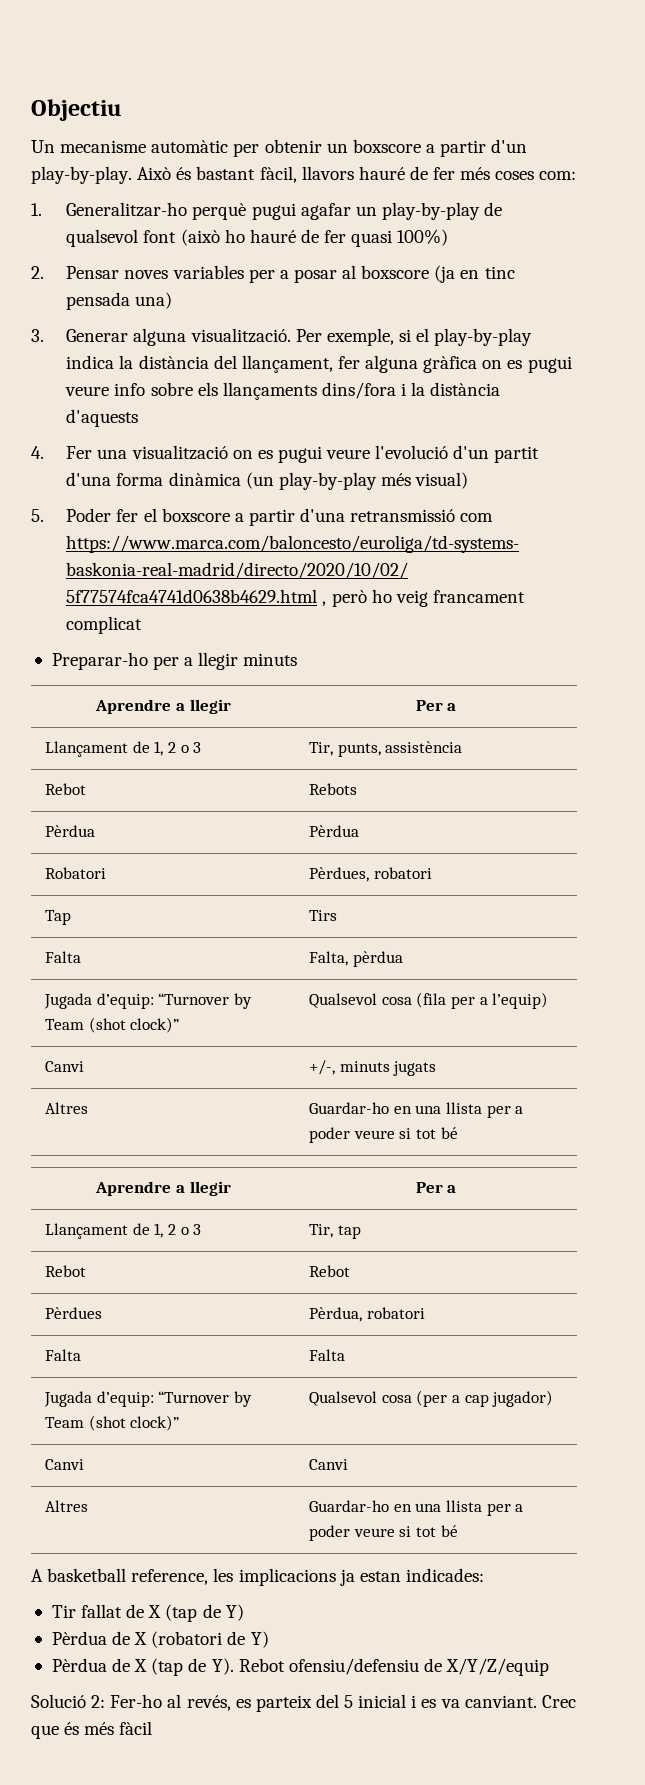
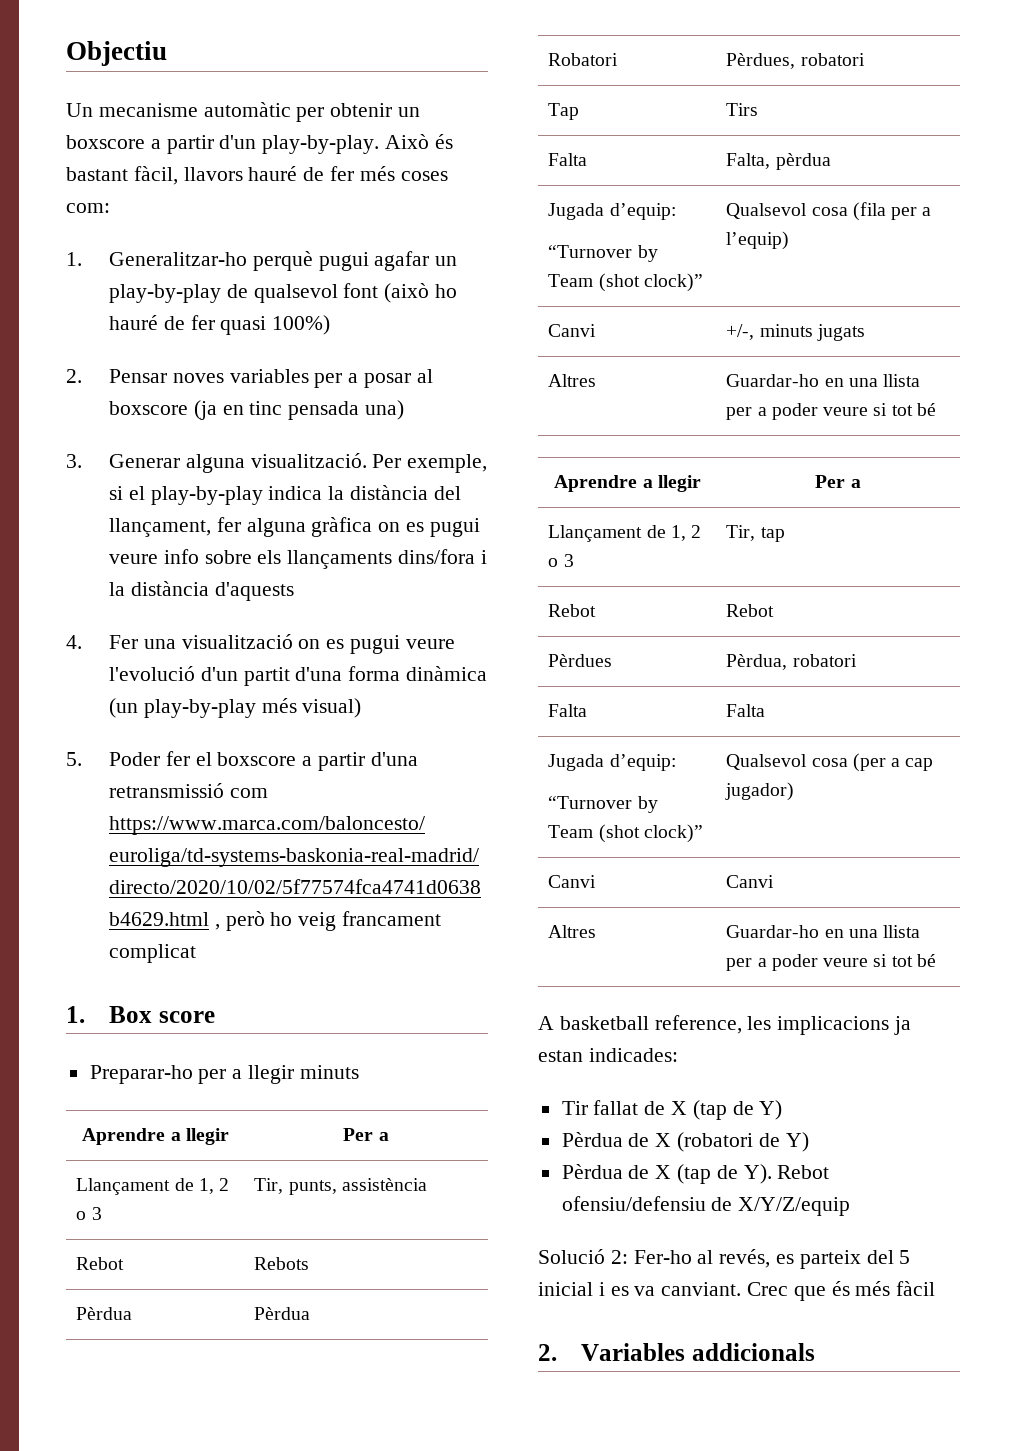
(143, 625) none -> [66,1006,215,1023] // 1. Box score
(154, 1001) none -> (676, 211) //
(154, 1399) none -> (676, 762) //
(153, 1728) none -> [538,1343,815,1361] // 2. Variables addicionals

